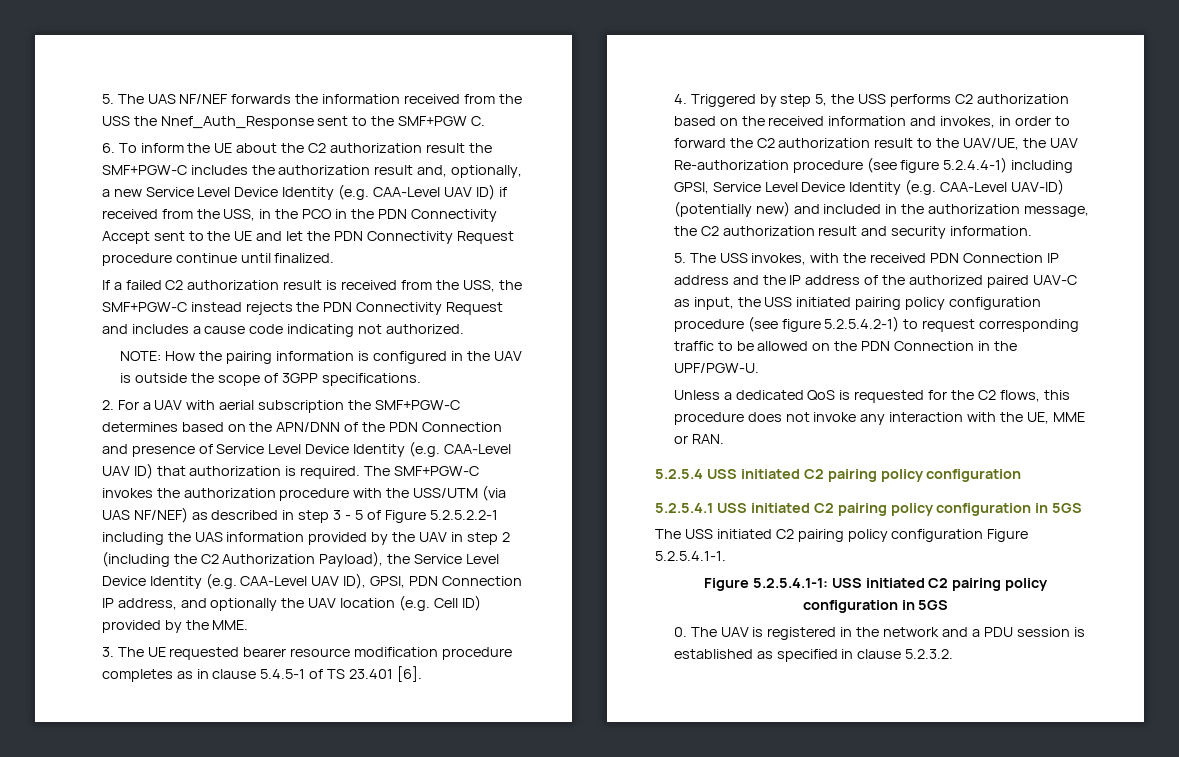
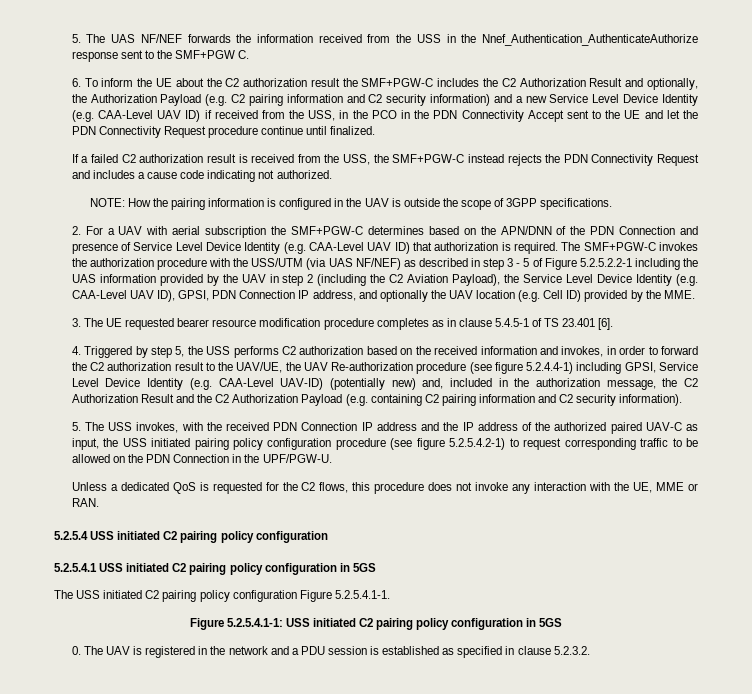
[133,116,314,129] the Nnef_Auth_Response -> [446,34,699,46] [71,51,118,62] in the Nnef_Authentication_AuthenticateAuthorize response
[278,165,523,178] authorization result and, optionally, -> [501,78,699,90] [71,94,512,106] C2 Authorization Result and optionally, the Authorization Payload (e.g. C2 pairing information and C2 security information) and
[222,554,316,564] Authorization -> [407,274,449,283] Aviation
[793,204,820,214] and -> [422,378,444,389] and,
[722,226,1033,239] authorization result and security information. -> [71,394,683,406] Authorization Result and the C2 Authorization Payload (e.g. containing C2 pairing information and C2 security information).

